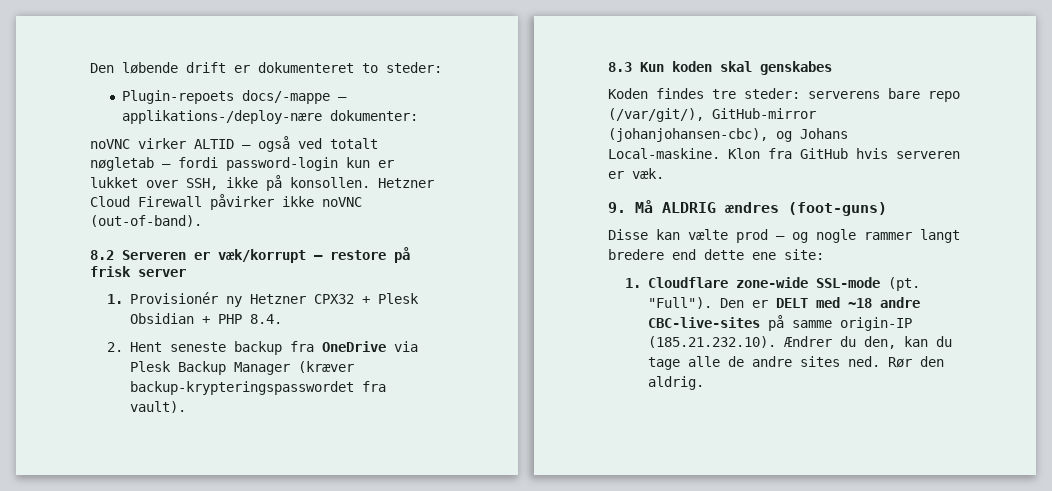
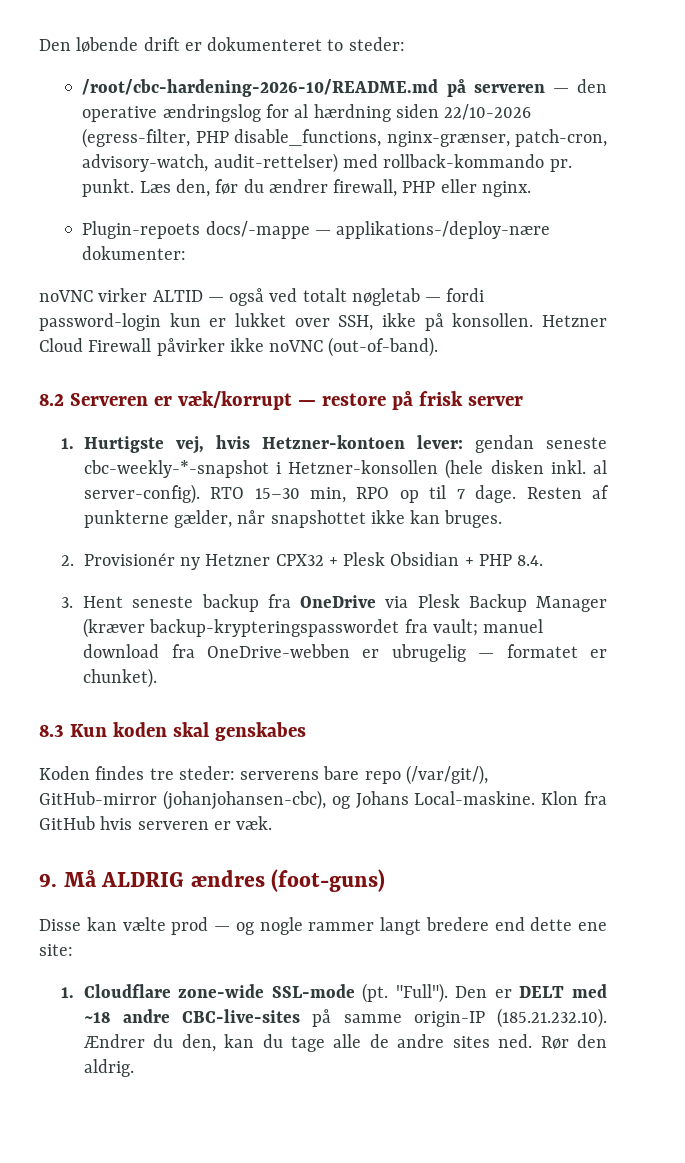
(442, 67) none -> [82,79,608,97] [82,104,532,122] [82,128,607,148] [82,153,572,173] [82,179,531,197] // /root/cbc-hardening-2026-10/README.md på serveren — den operative ændringslog for al hærdning siden 22/10-2026 (egress-filter, PHP disable_functions, nginx-grænser, patch-cron, advisory-watch, audit-rettelser) med rollback-kommando pr. punkt. Læs den, før du ændrer firewall, PHP eller nginx.
(124, 299) none -> [83,435,607,454] [83,459,607,479] [83,484,609,504] [83,510,503,528] [61,555,75,566] Hurtigste vej, hvis Hetzner-kontoen lever: gendan seneste cbc-weekly-*-snapshot i Hetzner-konsollen (hele disken inkl. al server-config). RTO 15–30 min, RPO op til 7 dage. Resten af punkterne gælder, når snapshottet ikke kan bruges. // 2.
[107,342,124,352] 2. -> [61,597,74,608] 3.
[129,401,186,413] vault). -> [432,619,544,636] [83,644,607,662] [83,668,158,688] vault; manuel download fra OneDrive-webben er ubrugelig — formatet er chunket).

